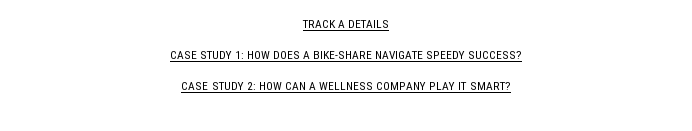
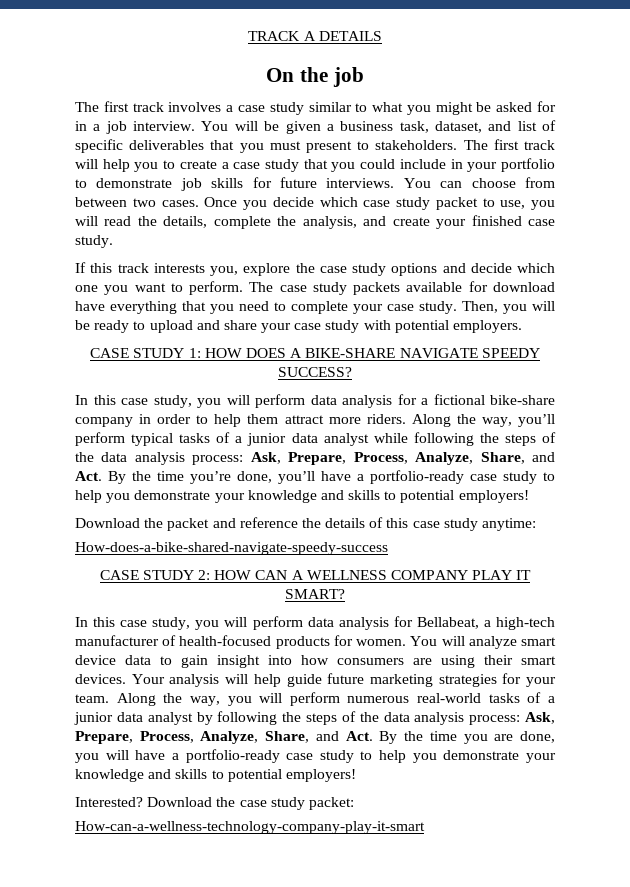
(390, 24) none -> [266,67,364,87] [75,101,556,115] [75,120,556,134] [75,139,555,153] [75,158,555,172] [75,177,555,191] [75,197,555,210] [75,215,555,229] [75,235,113,248] [75,262,555,276] [75,281,555,295] [75,301,555,314] [75,320,523,333] // On the job // The first track involves a case study similar to what you might be asked for in a job interview. You will be given a business task, dataset, and list of specific deliverables that you must present to stakeholders. The first track will help you to create a case study that you could include in your portfolio to demonstrate job skills for future interviews. You can choose from between two cases. Once you decide which case study packet to use, you will read the details, complete the analysis, and create your finished case study. // If this track interests you, explore the case study options and decide which one you want to perform. The case study packets available for download have everything that you need to complete your case study. Then, you will be ready to upload and share your case study with potential employers.
(523, 55) none -> [75,394,555,408] [75,414,555,427] [75,432,556,446] [75,452,555,465] [75,470,555,484] [75,490,529,503] [75,517,537,531] [75,542,388,555] // In this case study, you will perform data analysis for a fictional bike-share company in order to help them attract more riders. Along the way, you’ll perform typical tasks of a junior data analyst while following the steps of the data analysis process: Ask, Prepare, Process, Analyze, Share, and Act. By the time you’re done, you’ll have a portfolio-ready case study to help you demonstrate your knowledge and skills to potential employers! // Download the packet and reference the details of this case study anytime: // How-does-a-bike-shared-navigate-speedy-success
(511, 86) none -> [75,616,555,630] [75,635,556,649] [75,655,556,668] [75,673,556,687] [75,692,555,706] [74,711,555,725] [75,731,556,744] [75,749,556,763] [75,769,356,782] [75,797,354,810] [75,821,425,834] // In this case study, you will perform data analysis for Bellabeat, a high-tech manufacturer of health-focused products for women. You will analyze smart device data to gain insight into how consumers are using their smart devices. Your analysis will help guide future marketing strategies for your team. Along the way, you will perform numerous real-world tasks of a junior data analyst by following the steps of the data analysis process: Ask, Prepare, Process, Analyze, Share, and Act. By the time you are done, you will have a portfolio-ready case study to help you demonstrate your knowledge and skills to potential employers! // Interested? Download the case study packet: // How-can-a-wellness-technology-company-play-it-smart

